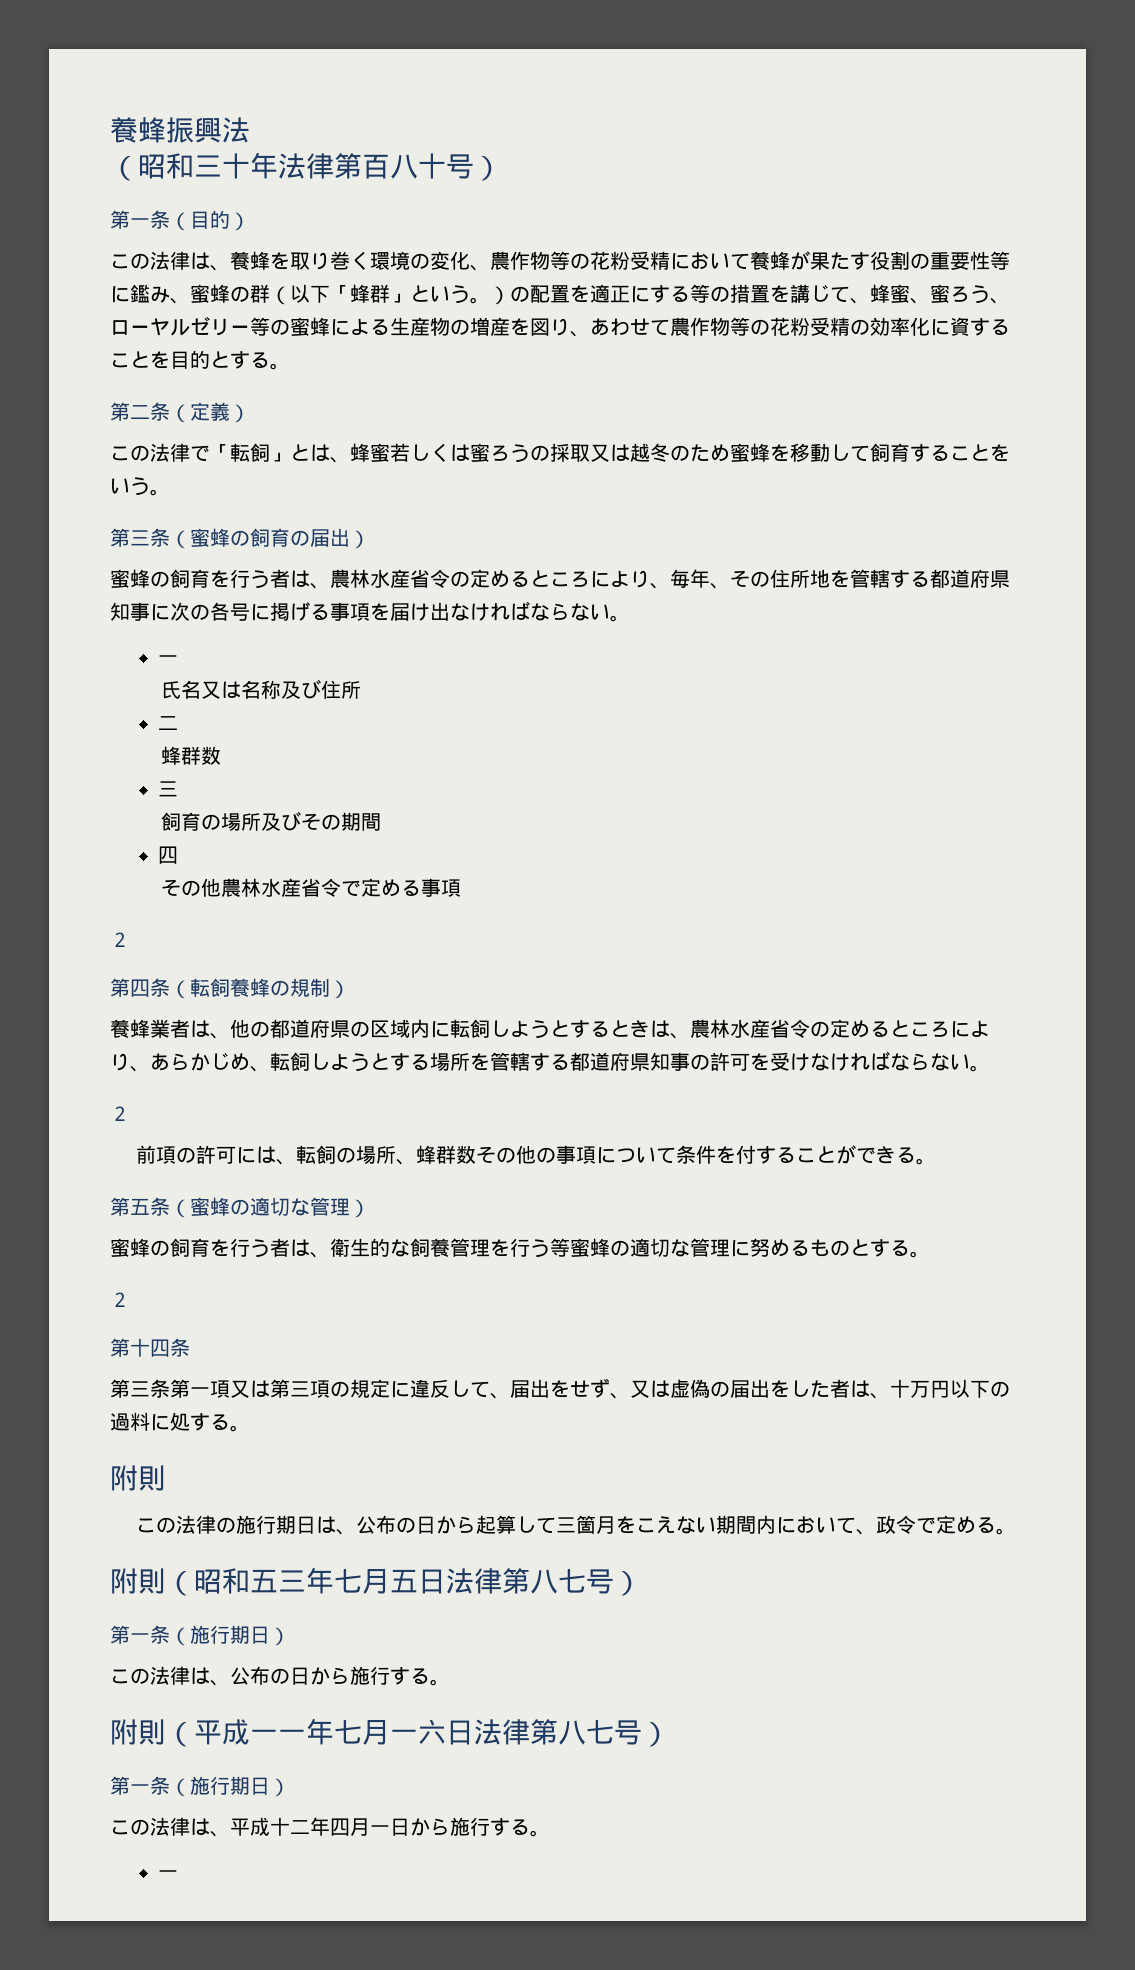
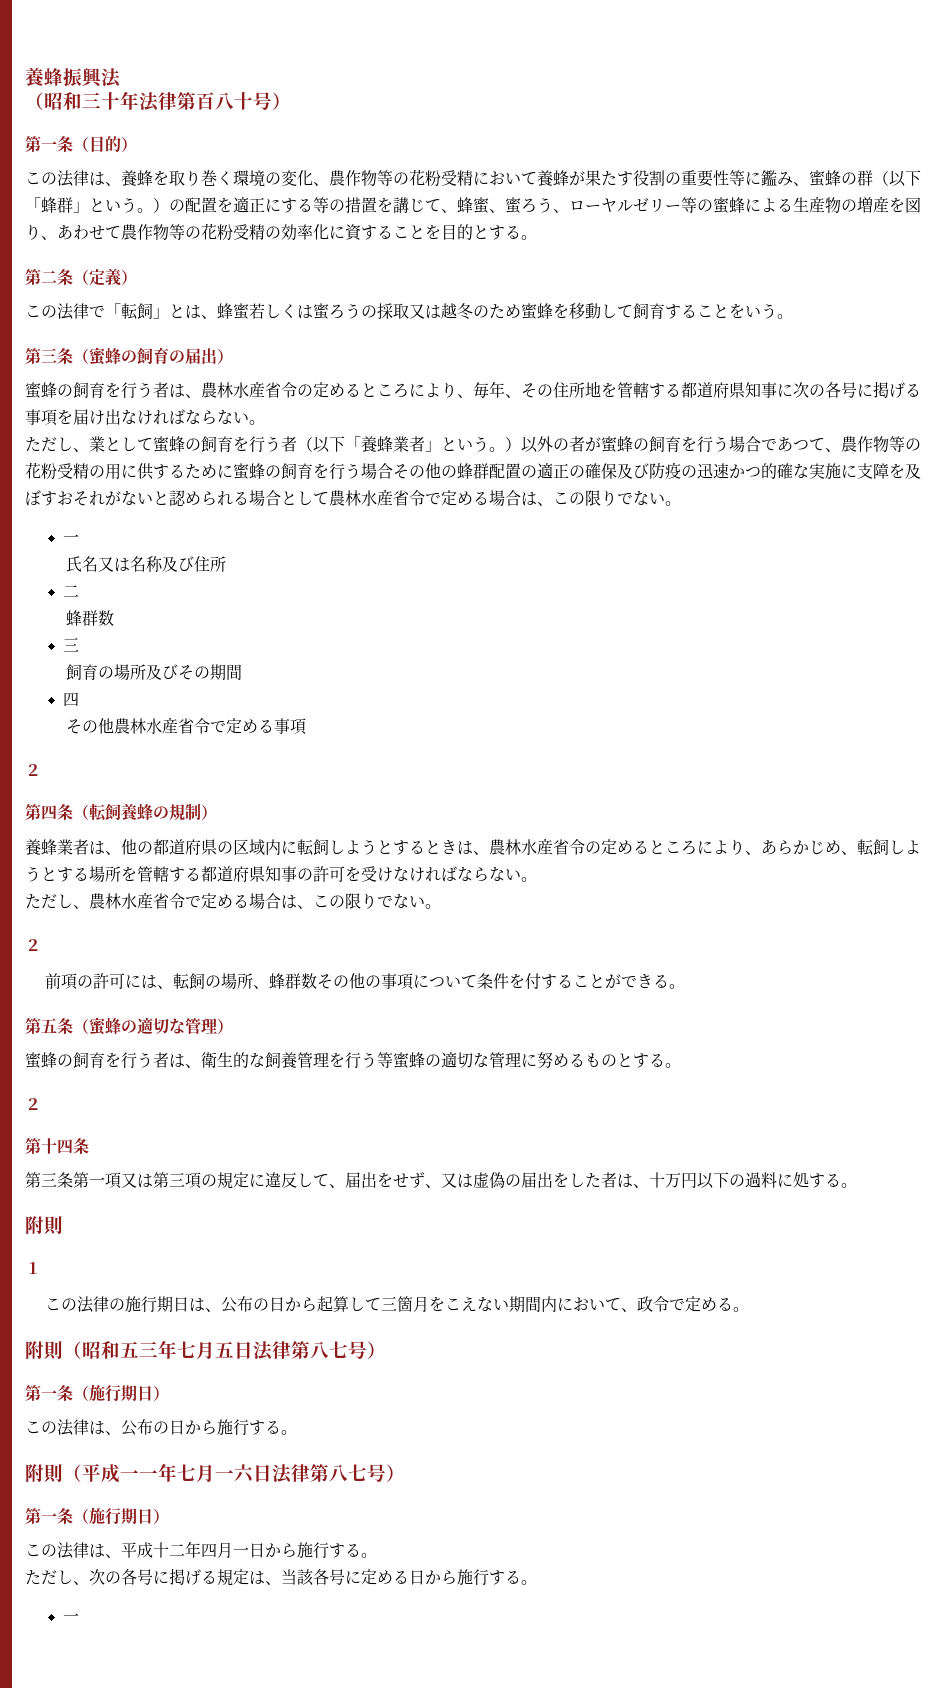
(630, 618) none -> [25,436,921,453] [25,462,921,480] [25,489,681,506] // ただし、業として蜜蜂の飼育を行う者（以下「養蜂業者」という。）以外の者が蜜蜂の飼育を行う場合であつて、農作物等の花粉受精の用に供するために蜜蜂の飼育を行う場合その他の蜂群配置の適正の確保及び防疫の迅速かつ的確な実施に支障を及ぼすおそれがないと認められる場合として農林水産省令で定める場合は、この限りでない。
(990, 1068) none -> [25,892,441,909] // ただし、農林水産省令で定める場合は、この限りでない。
(166, 1478) none -> [25,1262,41,1274] // １
(550, 1833) none -> [25,1568,537,1586] // ただし、次の各号に掲げる規定は、当該各号に定める日から施行する。

